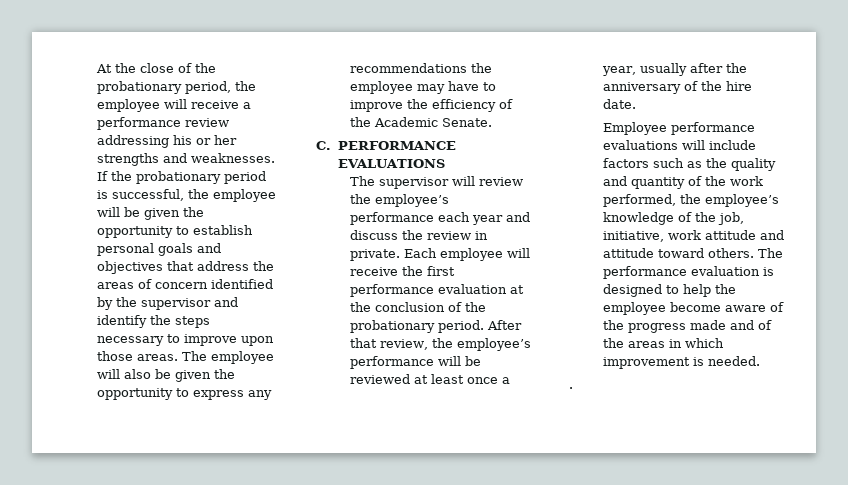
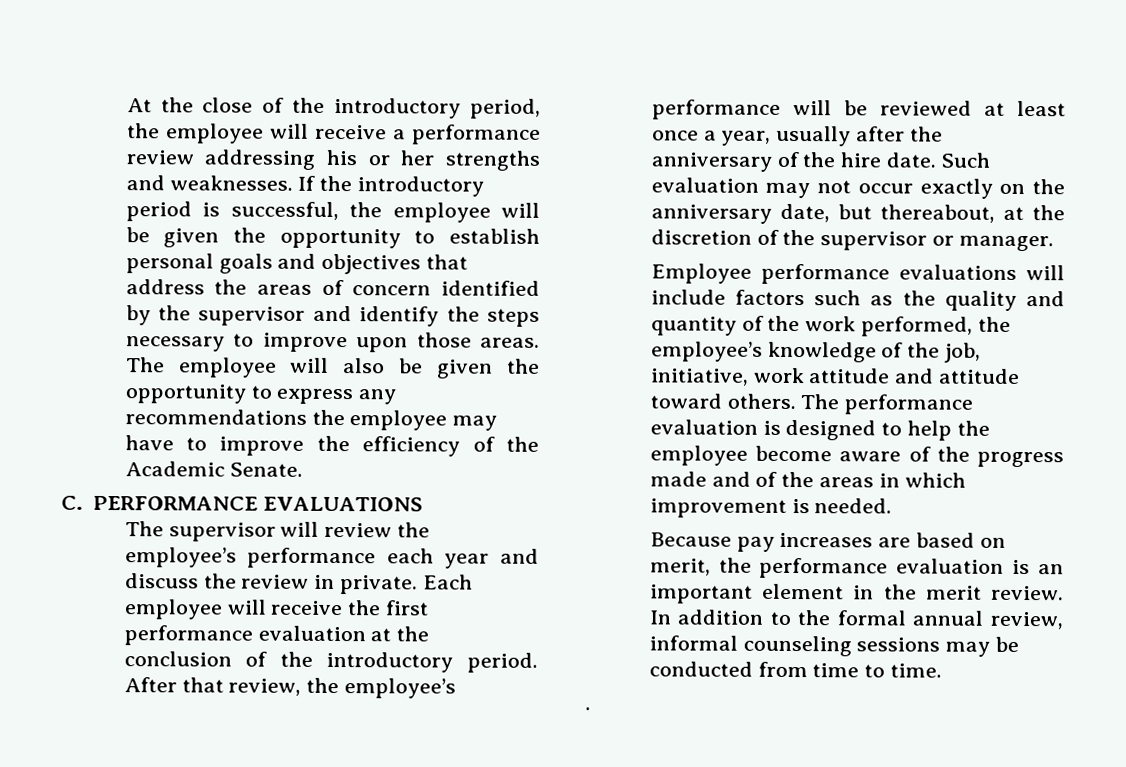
[96,81,182,94] probationary -> [334,97,462,119] introductory
[135,171,221,184] probationary -> [356,176,484,197] introductory
[349,320,435,333] probationary -> [326,651,454,673] introductory
(636, 104) none -> [940,152,991,168] [650,177,1065,199] [650,203,1065,224] [650,229,1054,252] Such evaluation may not occur exactly on the anniversary date, but thereabout, at the discretion of the supervisor or manager.
(760, 361) none -> [649,532,1006,552] [649,557,1064,579] [649,583,1065,604] [648,609,1064,630] [648,635,1019,657] [648,661,942,678] // Because pay increases are based on merit, the performance evaluation is an important element in the merit review. In addition to the formal annual review, informal counseling sessions may be conducted from time to time.

